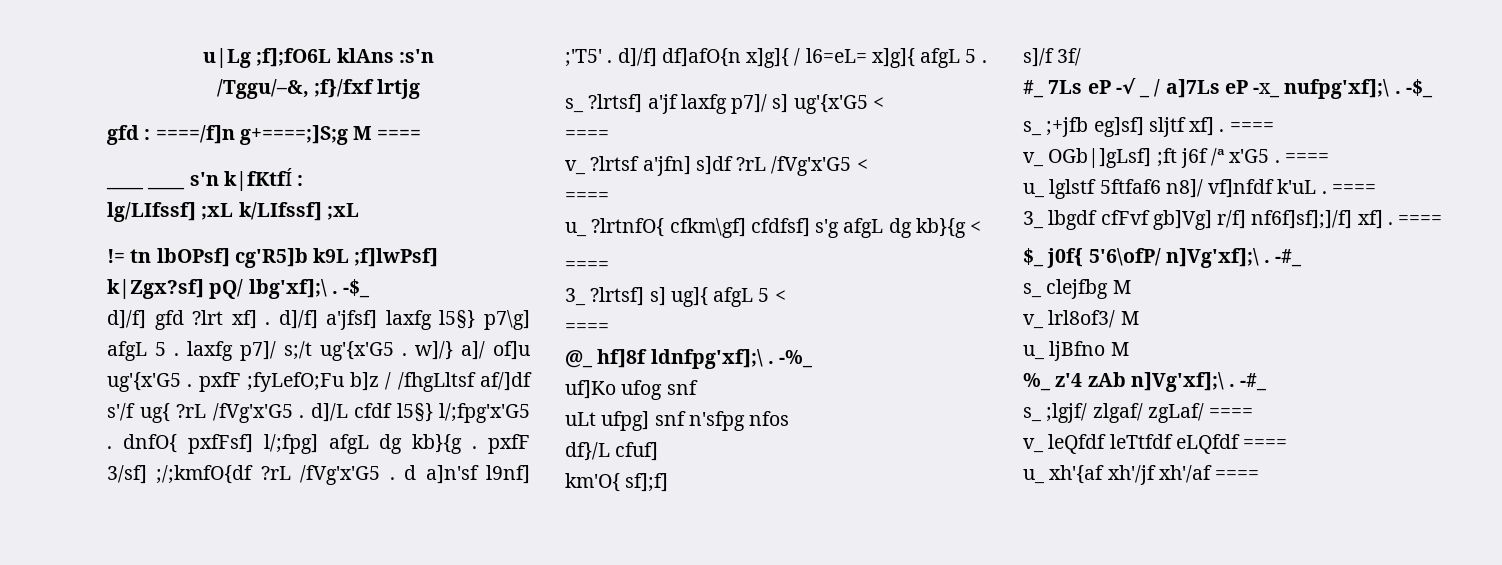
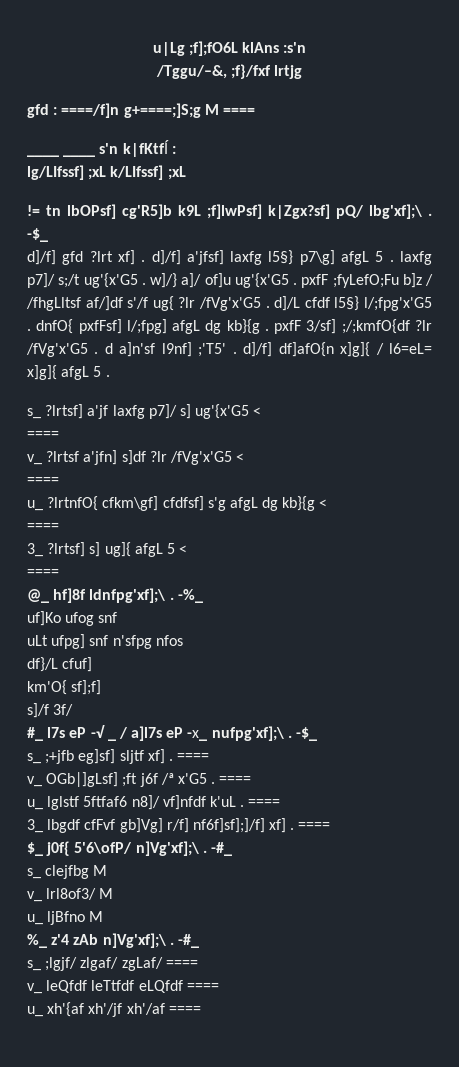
[176,404,206,418] ?rL -> [178,297,196,308] ?lr
[260,466,291,480] ?rL -> [415,320,432,331] ?lr
[736,157,767,171] ?rL -> [149,451,167,462] ?lr
[1048,80,1083,94] 7Ls -> [47,727,66,738] l7s
[1165,79,1220,98] a]7Ls -> [131,726,163,741] a]l7s

